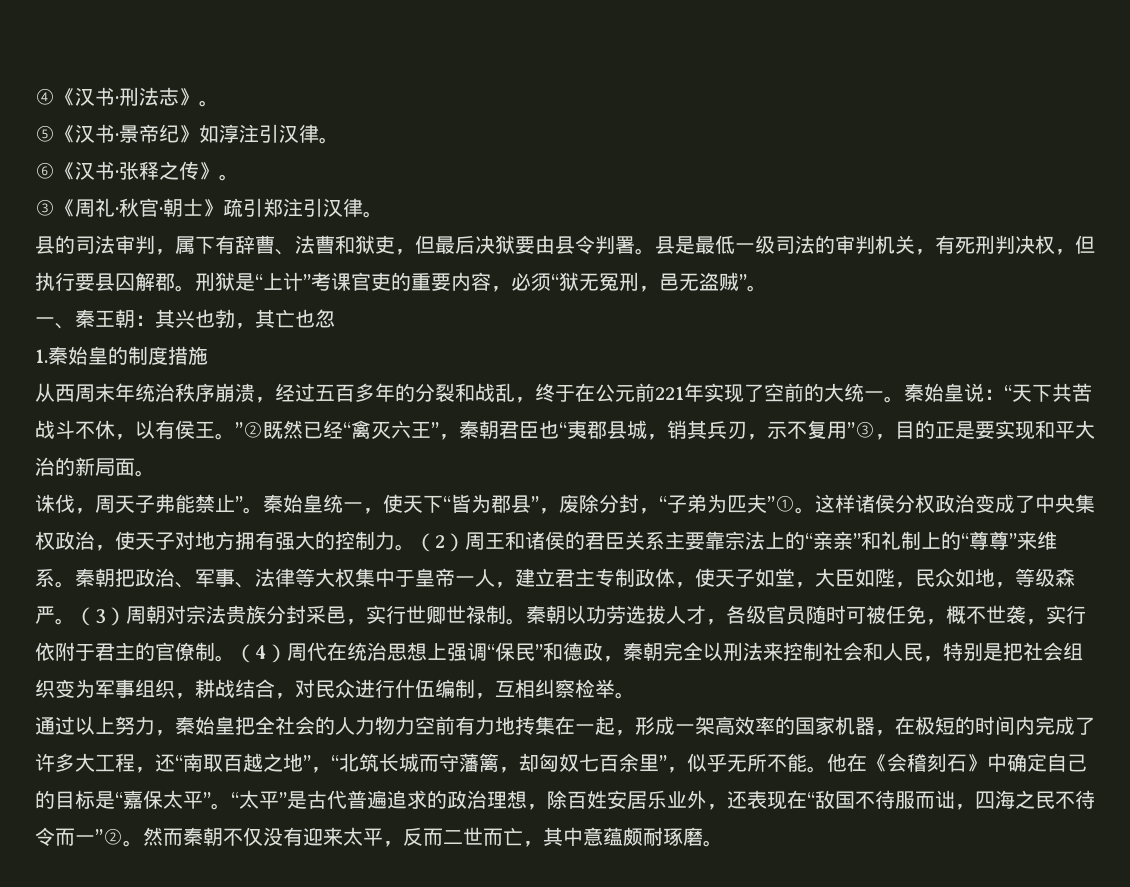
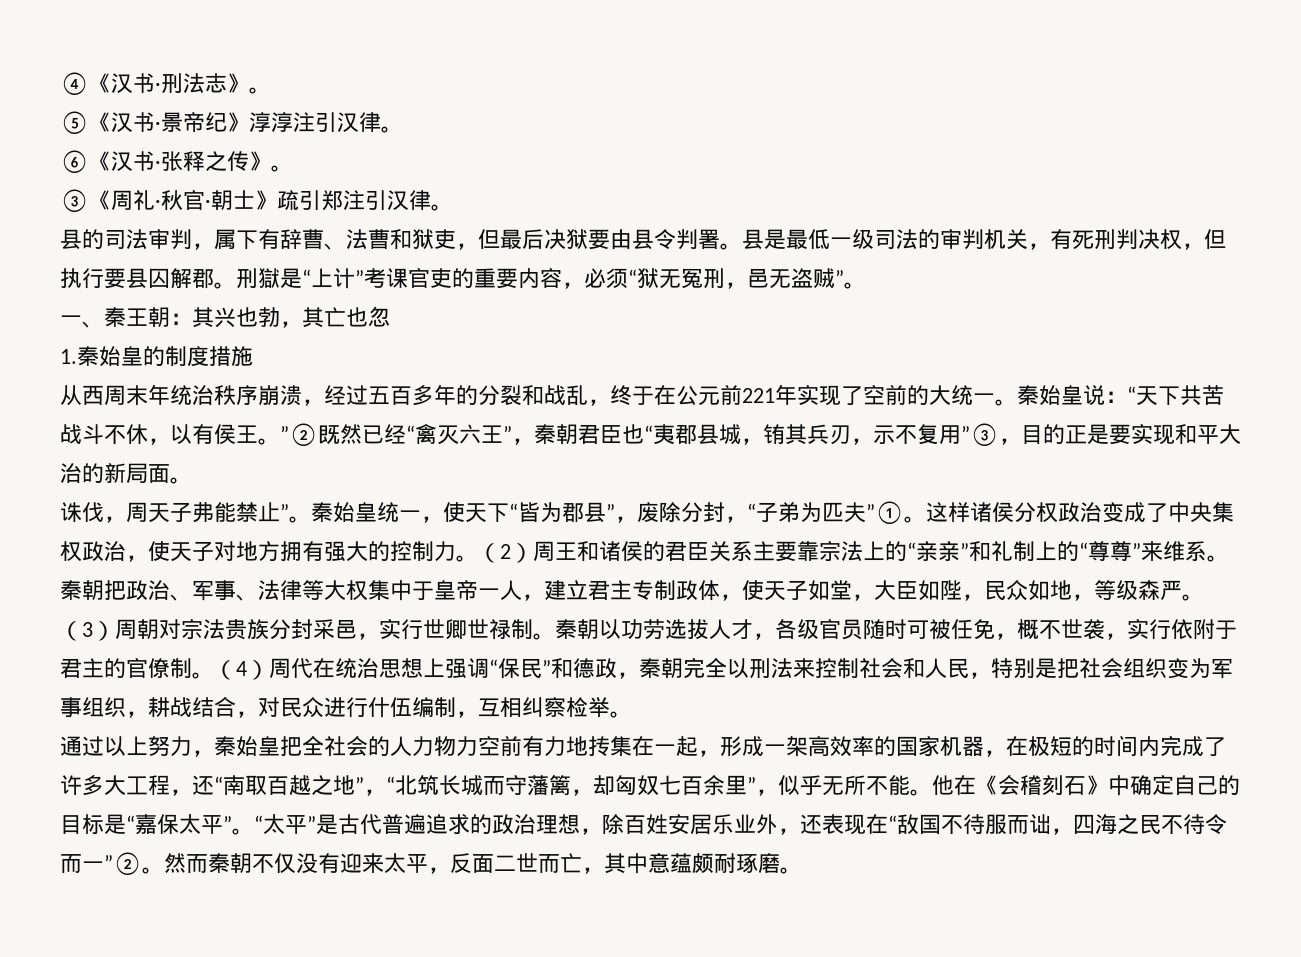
[199,124,219,143] 如 -> [249,112,271,132] 淳
[215,272,235,291] 狱 -> [258,268,280,288] 獄
[667,420,687,439] 销 -> [763,424,785,444] 铕
[423,828,443,846] 而 -> [472,854,494,873] 面

